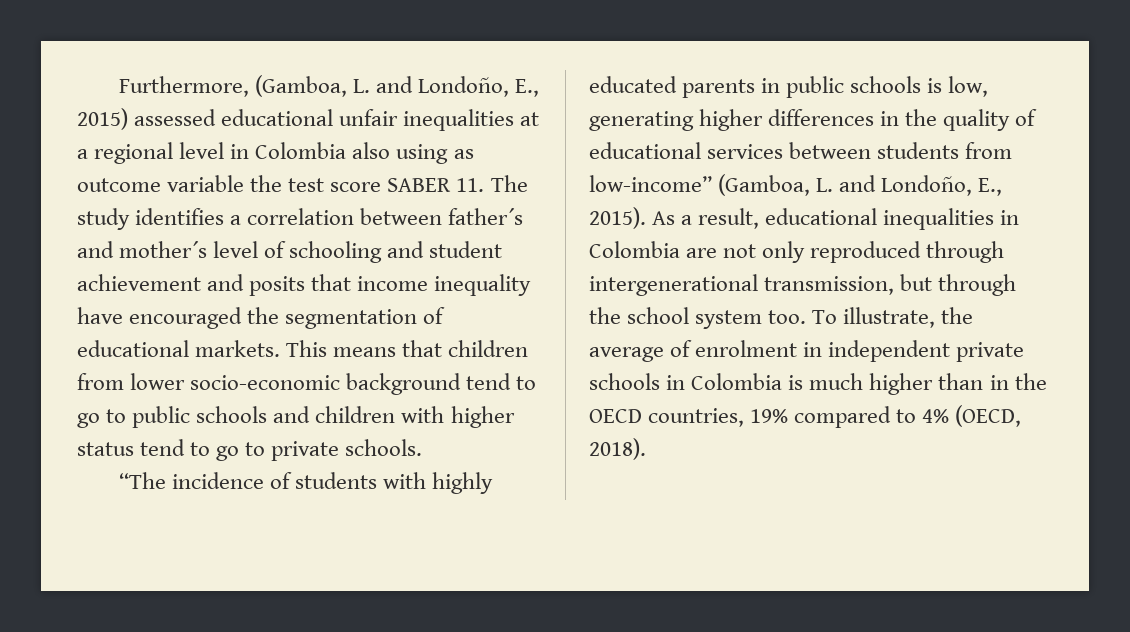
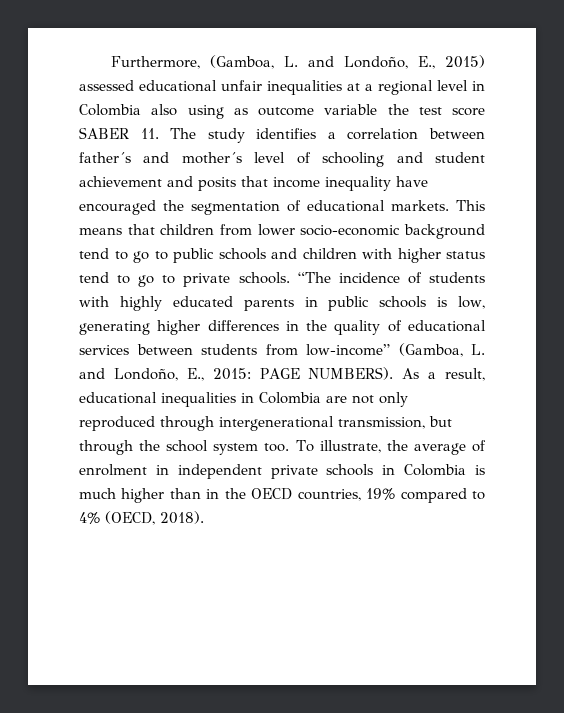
(423, 447) // -> (290, 278) none
[589,207,646,229] 2015). -> [212,367,394,380] 2015: PAGE NUMBERS).

